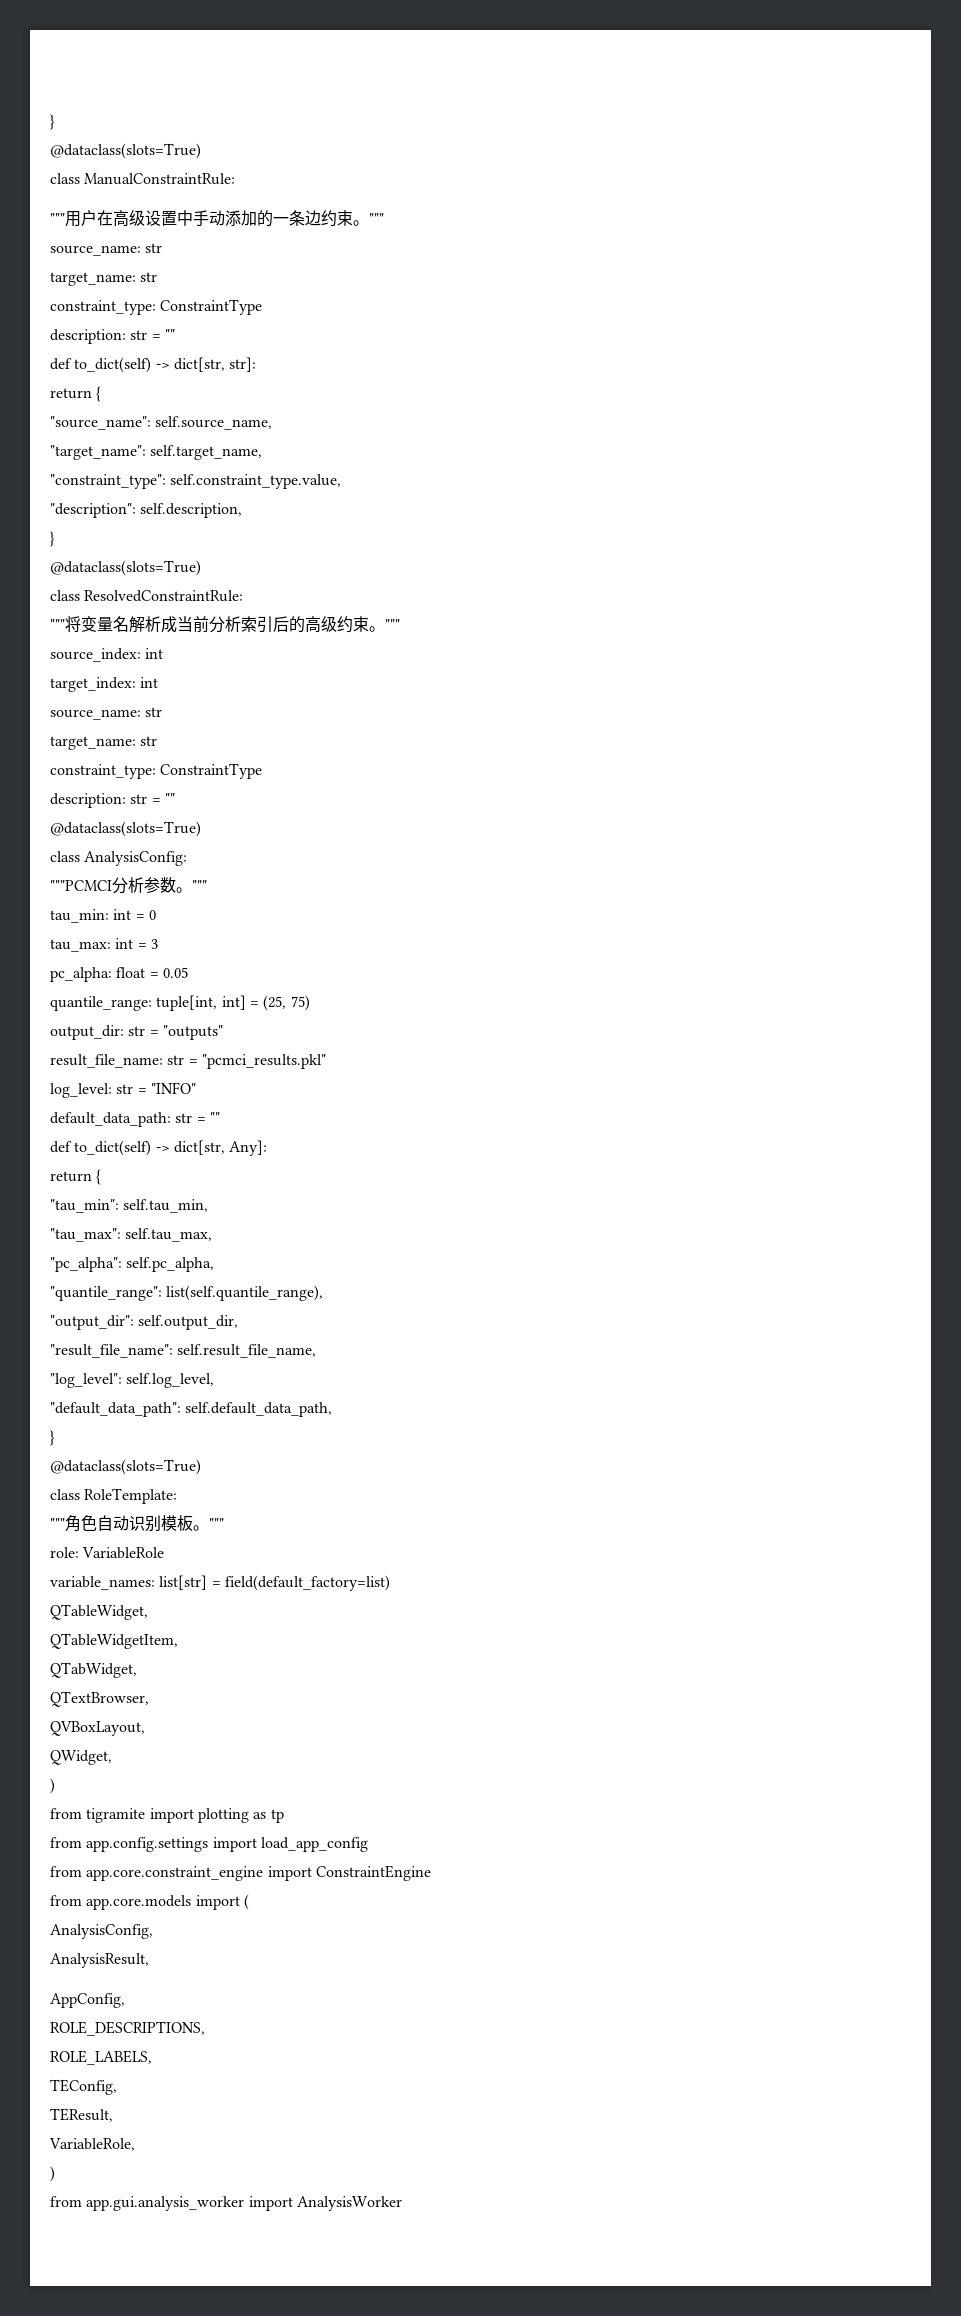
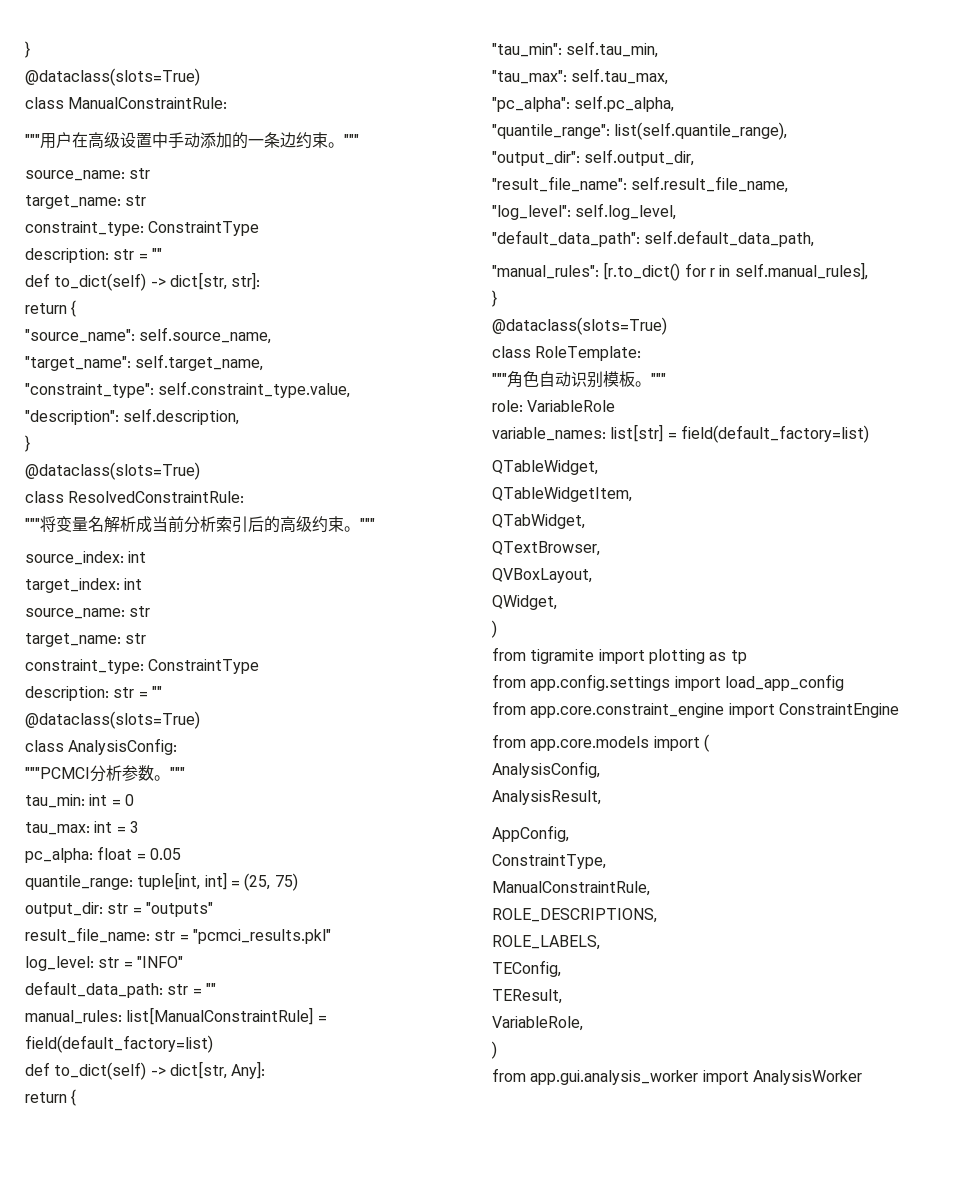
(220, 1117) none -> [25,1007,327,1025] [25,1035,213,1053] // manual_rules: list[ManualConstraintRule] = field(default_factory=list)
(333, 1409) none -> [492,262,868,281] // "manual_rules": [r.to_dict() for r in self.manual_rules],
(125, 2000) none -> [492,854,606,869] [492,881,650,896] // ConstraintType, // ManualConstraintRule,

